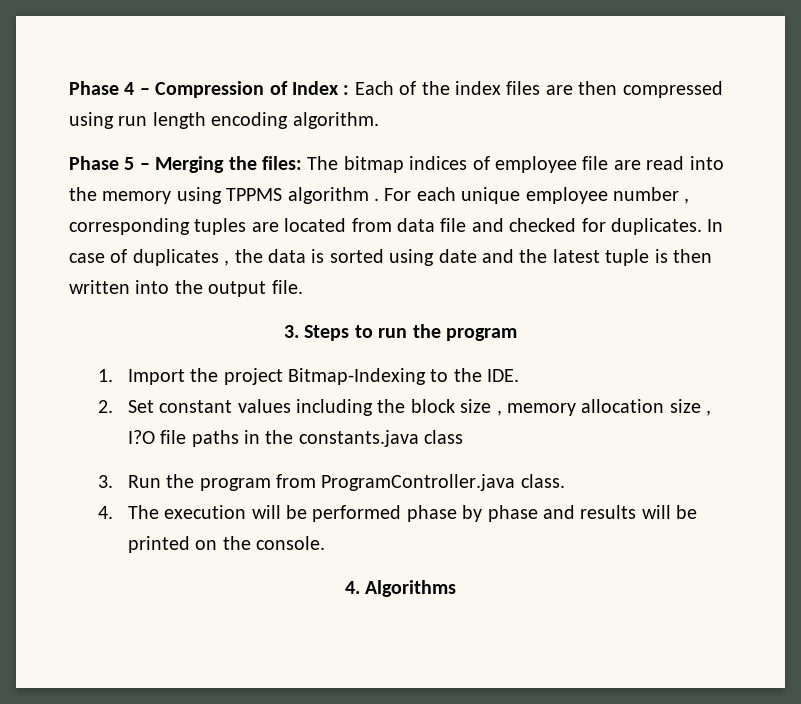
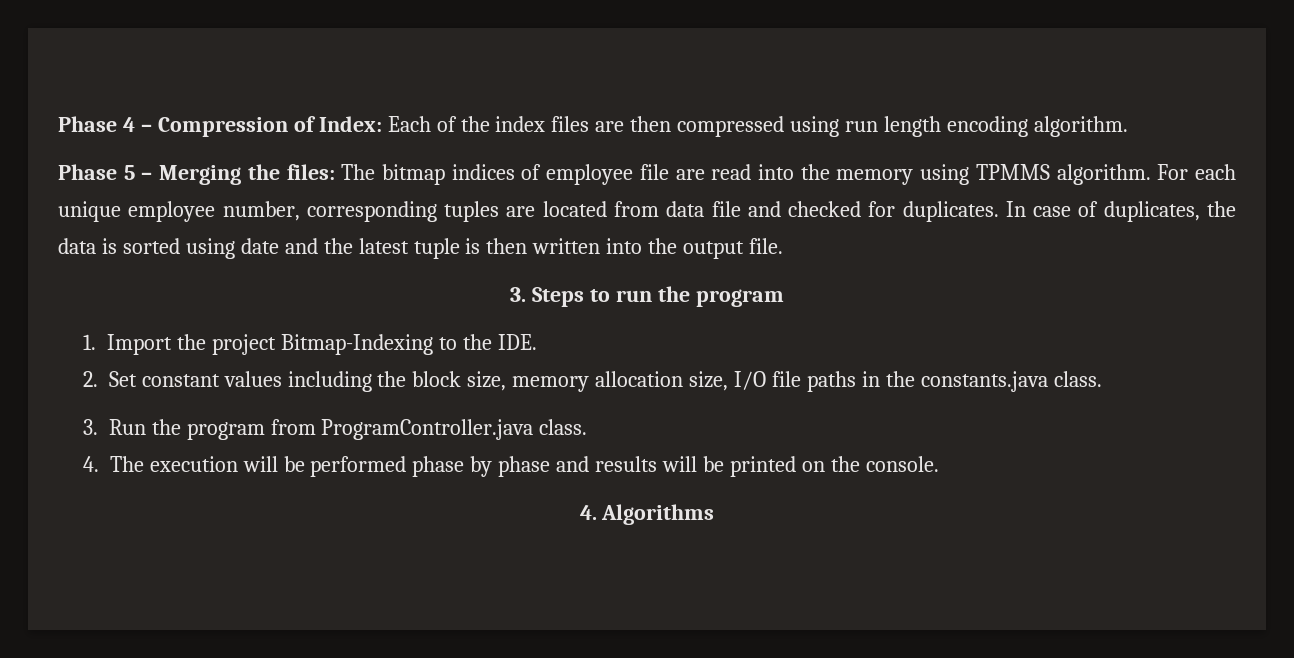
[292,81,350,95] Index : -> [318,116,382,132] Index:
[226,187,379,204] TPPMS algorithm . -> [975,164,1151,185] TPMMS algorithm.
[612,187,690,204] number , -> [222,201,300,221] number,
[132,249,230,266] duplicates , -> [1103,201,1200,222] duplicates,
[460,399,712,416] [127,430,155,444] size , memory allocation size , I?O -> [467,371,767,392] size, memory allocation size, I/O
[424,430,464,444] class -> [1053,371,1102,387] class.

